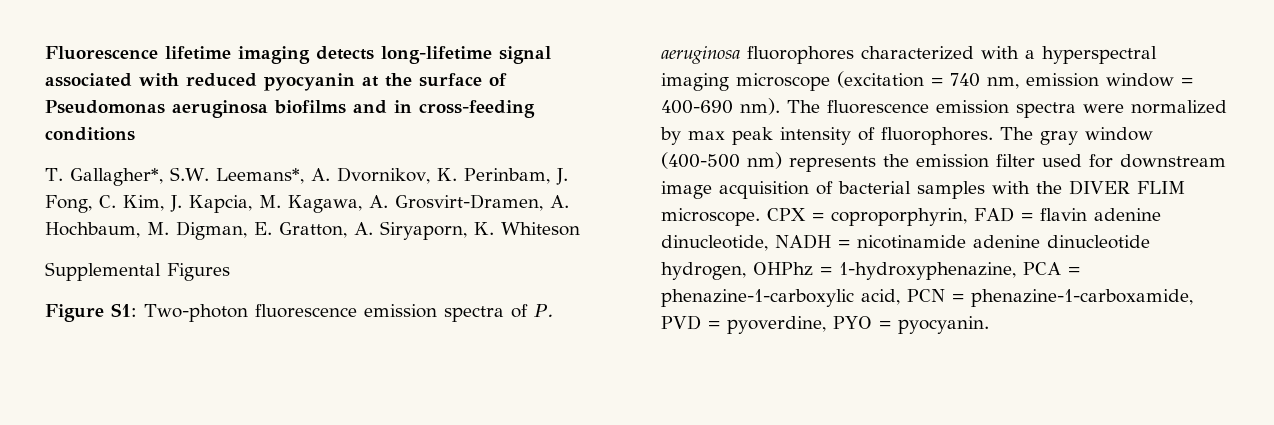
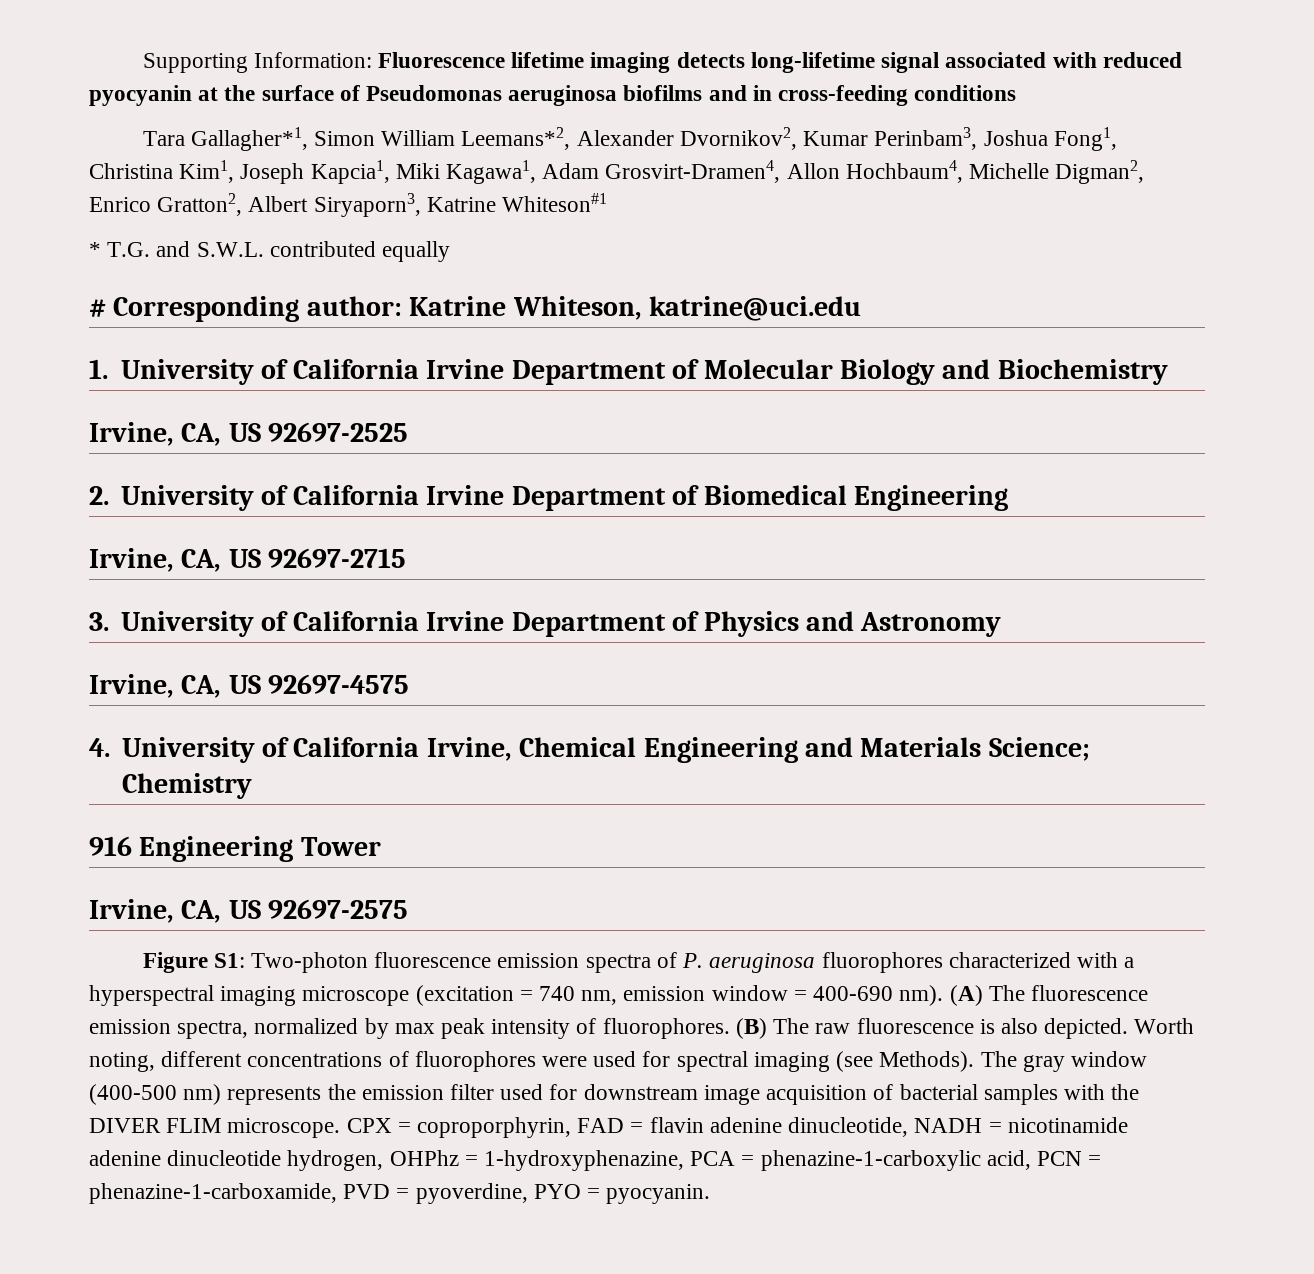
(45, 53) none -> [142,52,372,73] Supporting Information:
[45,167,568,186] [45,194,569,213] [45,221,580,240] [45,262,230,281] T. Gallagher*, S.W. Leemans*, A. Dvornikov, K. Perinbam, J. Fong, C. Kim, J. Kapcia, M. Kagawa, A. Grosvirt-Dramen, A. Hochbaum, M. Digman, E. Gratton, A. Siryaporn, K. Whiteson // Supplemental Figures -> [142,127,1117,151] [89,160,1145,184] [89,193,608,217] [89,241,451,262] [89,296,862,322] [89,359,1168,385] [89,422,409,446] [89,485,1008,511] [89,548,407,572] [89,611,1002,637] [89,674,410,698] [89,737,1090,763] [121,773,252,799] [89,836,381,862] [89,899,409,923] Tara Gallagher*1, Simon William Leemans*2, Alexander Dvornikov2, Kumar Perinbam3, Joshua Fong1, Christina Kim1, Joseph Kapcia1, Miki Kagawa1, Adam Grosvirt-Dramen4, Allon Hochbaum4, Michelle Digman2, Enrico Gratton2, Albert Siryaporn3, Katrine Whiteson#1 // * T.G. and S.W.L. contributed equally // # Corresponding author: Katrine Whiteson, katrine@uci.edu // 1. University of California Irvine Department of Molecular Biology and Biochemistry // Irvine, CA, US 92697-2525 // 2. University of California Irvine Department of Biomedical Engineering // Irvine, CA, US 92697-2715 // 3. University of California Irvine Department of Physics and Astronomy // Irvine, CA, US 92697-4575 // 4. University of California Irvine, Chemical Engineering and Materials Science; Chemistry // 916 Engineering Tower // Irvine, CA, US 92697-2575
(780, 106) none -> [949,985,983,1006] (A)
[1016,102,1124,118] spectra were -> [177,1020,249,1039] spectra,
(993, 136) none -> [735,1018,1195,1039] [89,1051,975,1072] (B) The raw fluorescence is also depicted. Worth noting, different concentrations of fluorophores were used for spectral imaging (see Methods).

